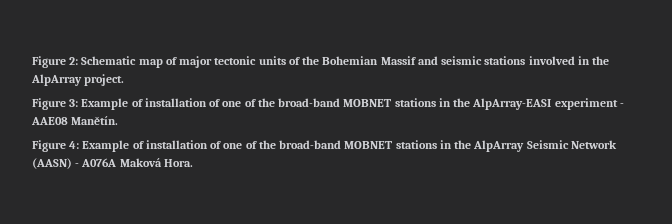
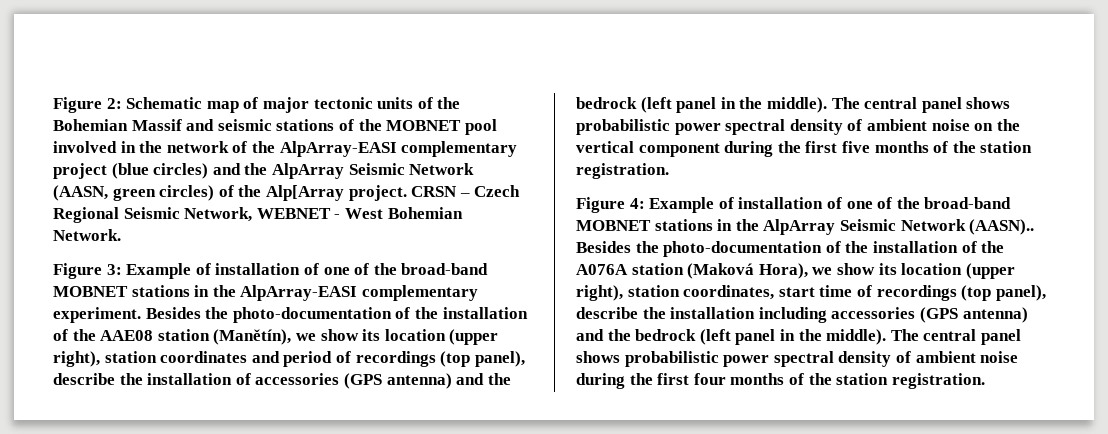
[528,56,610,65] [31,74,125,86] involved in the AlpArray project. -> [338,119,497,135] [53,141,518,157] [53,163,475,179] [53,185,521,201] [53,207,463,223] [53,229,121,241] of the MOBNET pool involved in the network of the AlpArray-EASI complementary project (blue circles) and the AlpArray Seismic Network (AASN, green circles) of the Alp[Array project. CRSN – Czech Regional Seismic Network, WEBNET - West Bohemian Network.
[554,98,624,110] [31,116,119,125] experiment - AAE08 Manětín. -> [361,285,478,301] [53,307,528,323] [53,329,499,345] [53,351,525,367] [53,373,511,389] [576,97,1011,113] [576,119,1020,135] [576,141,1033,157] [576,163,669,179] complementary experiment. Besides the photo-documentation of the installation of the AAE08 station (Manětín), we show its location (upper right), station coordinates and period of recordings (top panel), describe the installation of accessories (GPS antenna) and the bedrock (left panel in the middle). The central panel shows probabilistic power spectral density of ambient noise on the vertical component during the first five months of the station registration.
[32,158,193,169] (AASN) - A076A Maková Hora. -> [969,219,1035,235] [576,241,1005,257] [576,263,1015,279] [576,285,1046,301] [576,307,1028,323] [576,329,1021,345] [576,351,1019,367] [576,373,985,389] (AASN).. Besides the photo-documentation of the installation of the A076A station (Maková Hora), we show its location (upper right), station coordinates, start time of recordings (top panel), describe the installation including accessories (GPS antenna) and the bedrock (left panel in the middle). The central panel shows probabilistic power spectral density of ambient noise during the first four months of the station registration.

